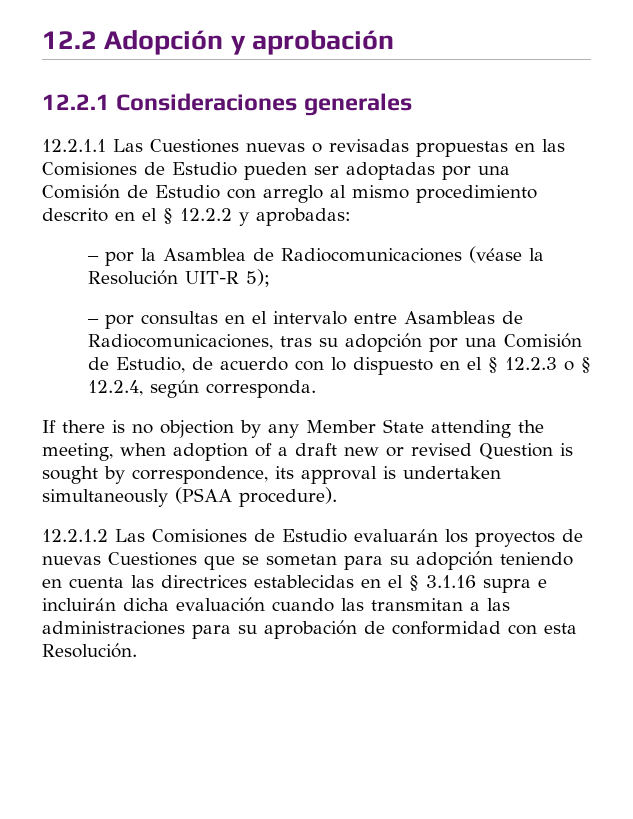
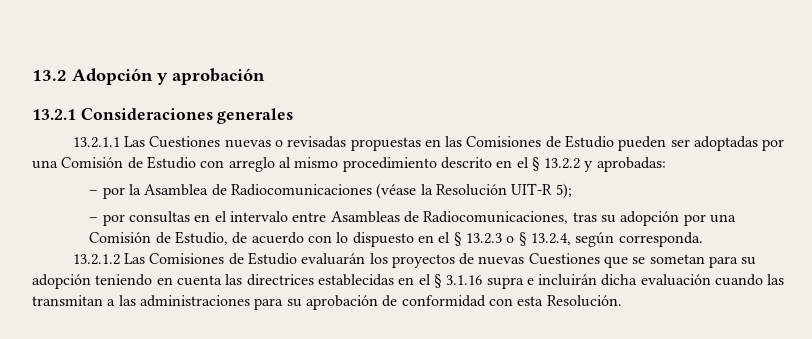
[42,31,97,49] 12.2 -> [32,70,67,81] 13.2
[42,94,110,110] 12.2.1 -> [32,109,76,120] 13.2.1
[42,139,106,152] 12.2.1.1 -> [72,137,120,148] 13.2.1.1
[180,208,232,221] 12.2.2 -> [544,158,581,169] 13.2.2
[504,357,557,370] 12.2.3 -> [465,233,502,244] 13.2.3
[87,380,143,396] 12.2.4, -> [530,233,571,245] 13.2.4,
[42,419,544,438] [42,443,573,461] [42,466,501,484] [42,487,337,507] [42,529,108,542] If there is no objection by any Member State attending the meeting, when adoption of a draft new or revised Question is sought by correspondence, its approval is undertaken simultaneously (PSAA procedure). // 12.2.1.2 -> [72,254,120,265] 13.2.1.2

